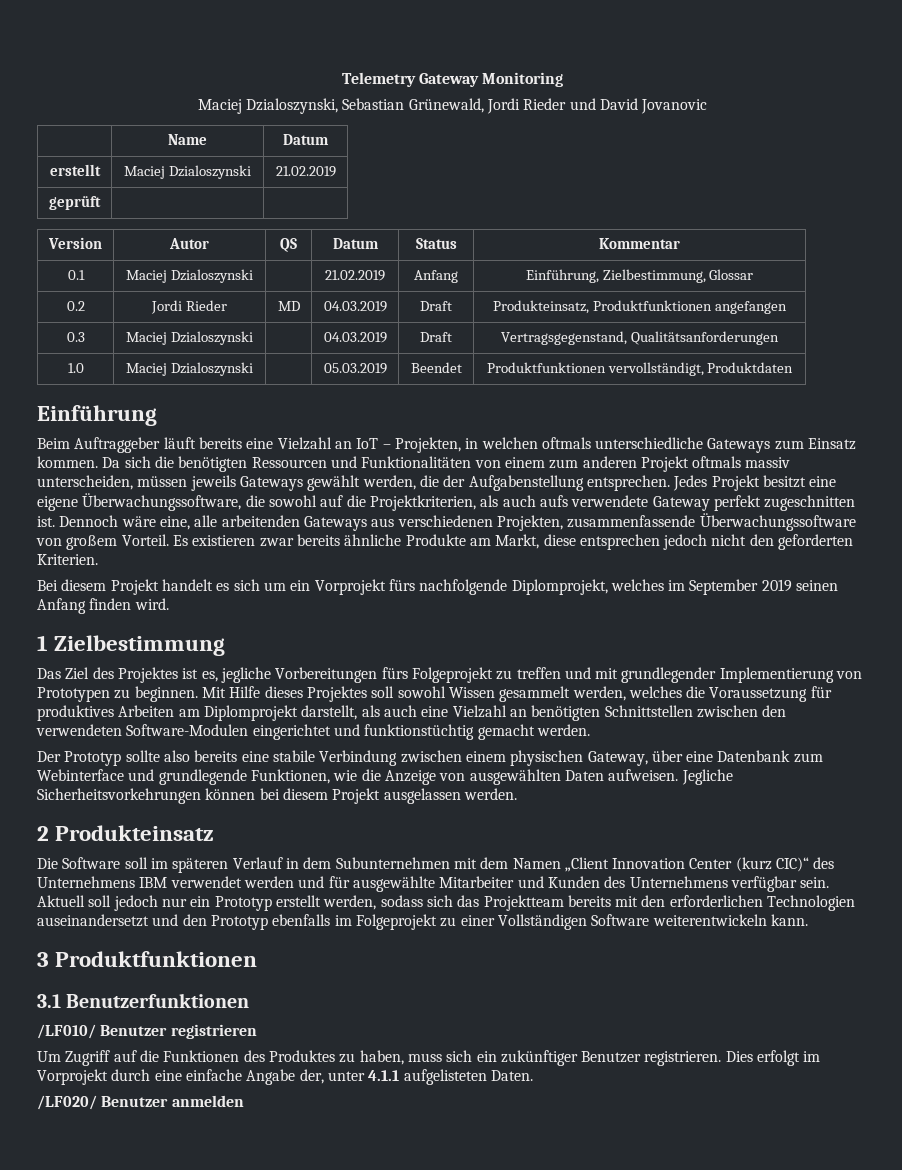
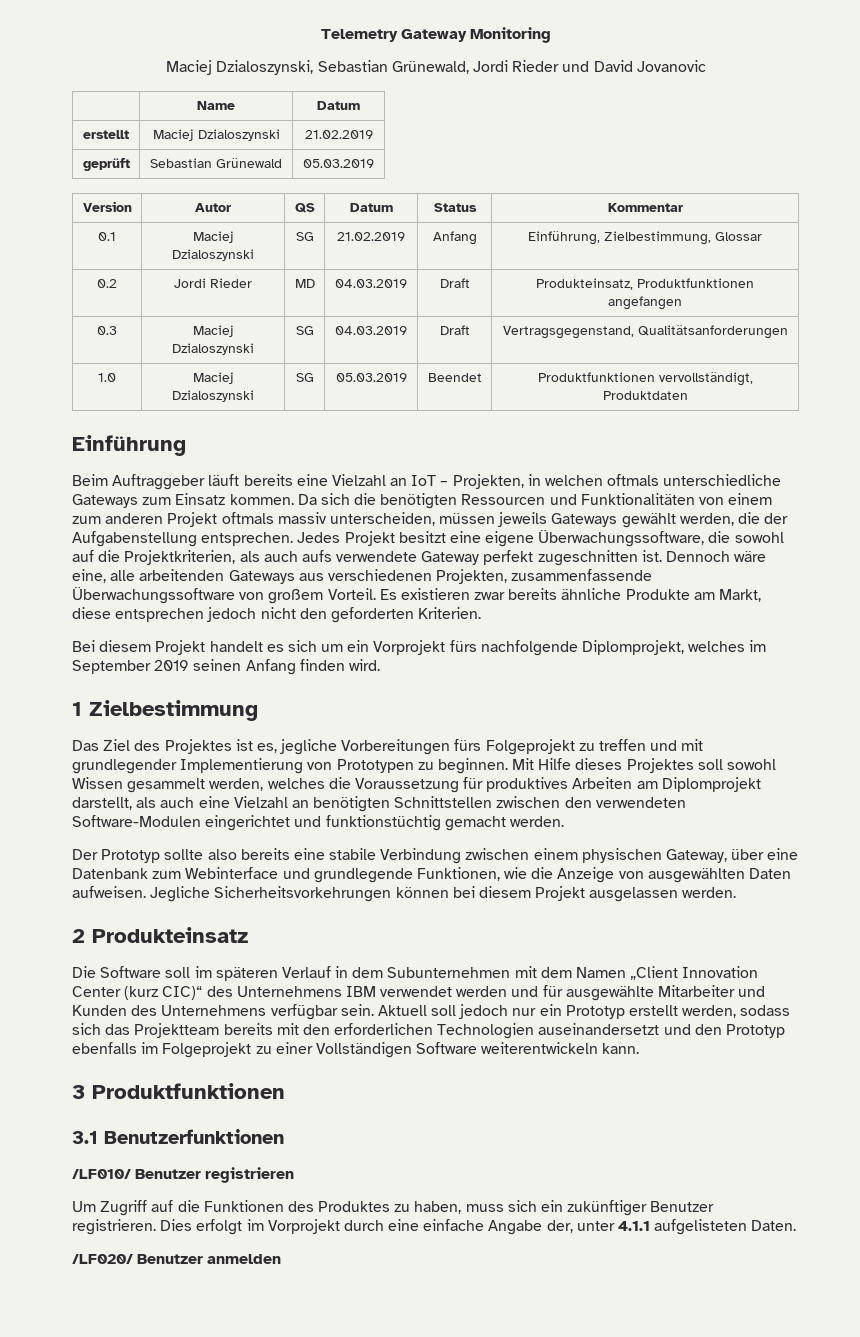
(101, 203) | -> [150,158,282,168] [303,159,374,168] Sebastian Grünewald | 05.03.2019
(253, 276) none -> [295,232,314,241] SG
(253, 338) none -> [295,326,314,335] SG
(253, 369) none -> [295,373,314,382] SG

